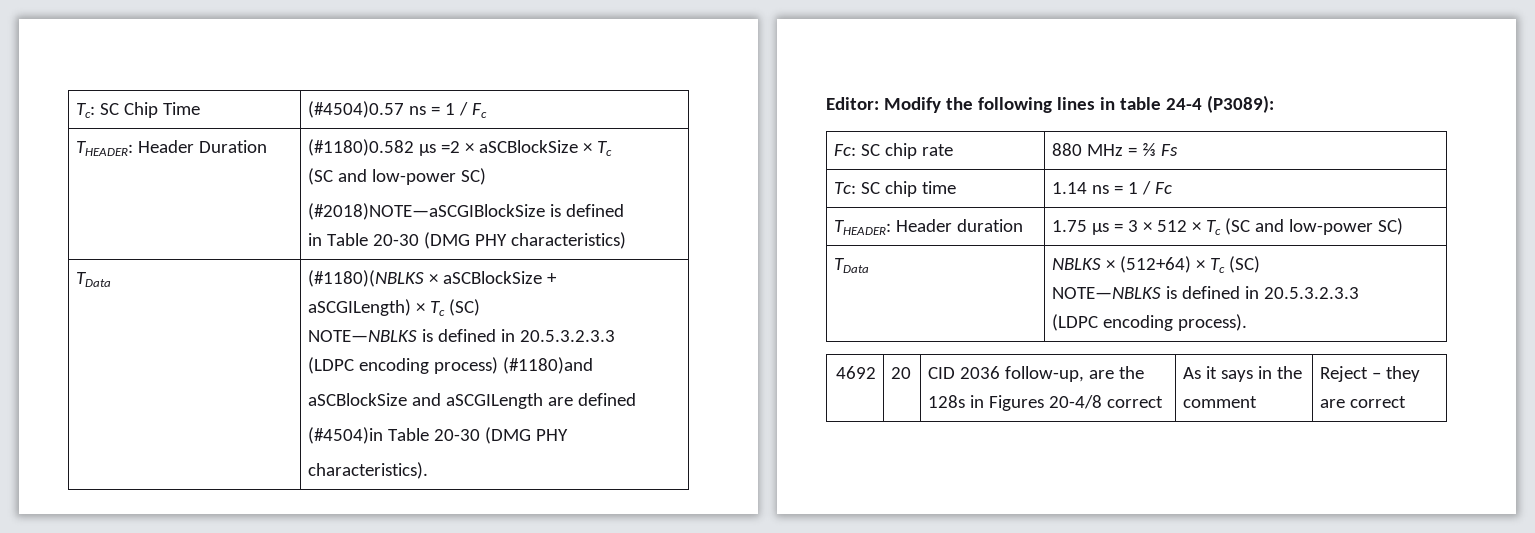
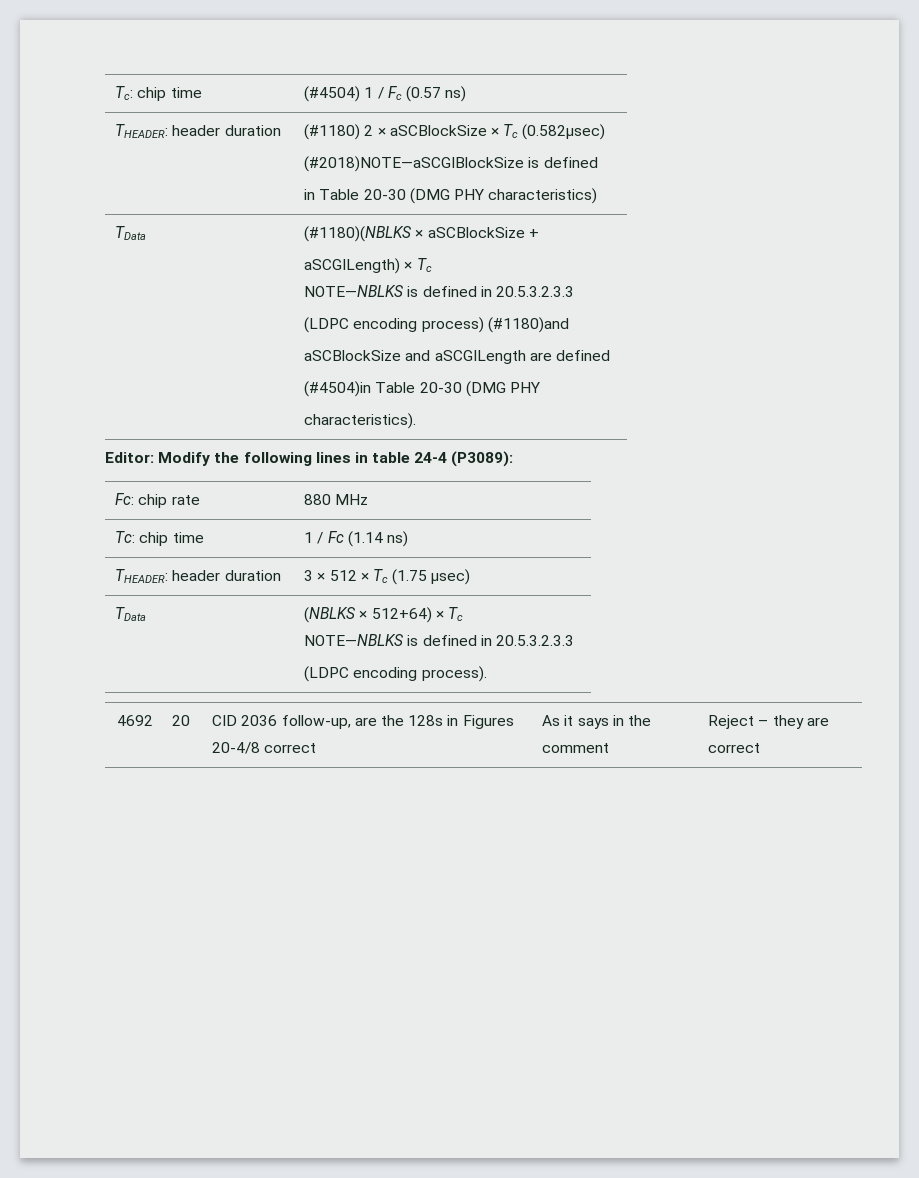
[76,102,201,118] [308,101,488,118] [76,140,268,156] [308,139,461,156] Tc: SC Chip Time | (#4504)0.57 ns = 1 / Fc // THEADER: Header Duration | (#1180)0.582 μs =2 -> [115,86,202,101] [304,86,467,102] [115,124,281,138] [304,124,374,140] Tc: chip time | (#4504) 1 / Fc (0.57 ns) // THEADER: header duration | (#1180) 2
[308,168,487,185] // (SC and low-power SC) -> [522,124,606,140] (0.582μsec)
[449,299,481,316] (SC) -> (432, 265) none
[861,144,881,156] SC -> (135, 499) none
[1128,143,1179,156] [834,181,957,197] [1052,181,1173,195] [834,219,1024,235] [1052,220,1124,235] = ⅔ Fs // Tc: SC chip time | 1.14 ns = 1 / Fc // THEADER: Header duration | 1.75 μs = -> [115,531,204,546] [304,531,409,547] [115,569,281,583] // Tc: chip time | 1 / Fc (1.14 ns) // THEADER: header duration |
[1225,218,1404,235] [834,258,870,273] [1052,256,1261,273] (SC and low-power SC) // TData | NBLKS × (512+64) × Tc (SC) -> [392,569,471,585] [115,607,147,621] [304,607,464,623] (1.75 μsec) // TData | (NBLKS × 512+64) × Tc

